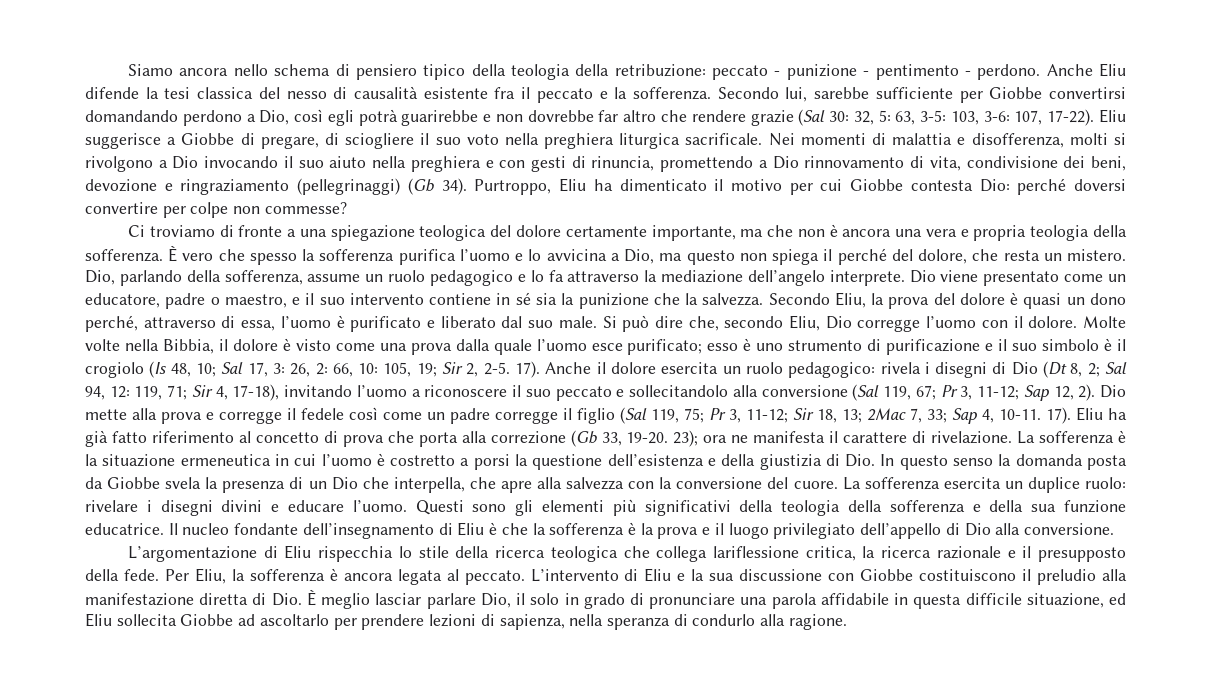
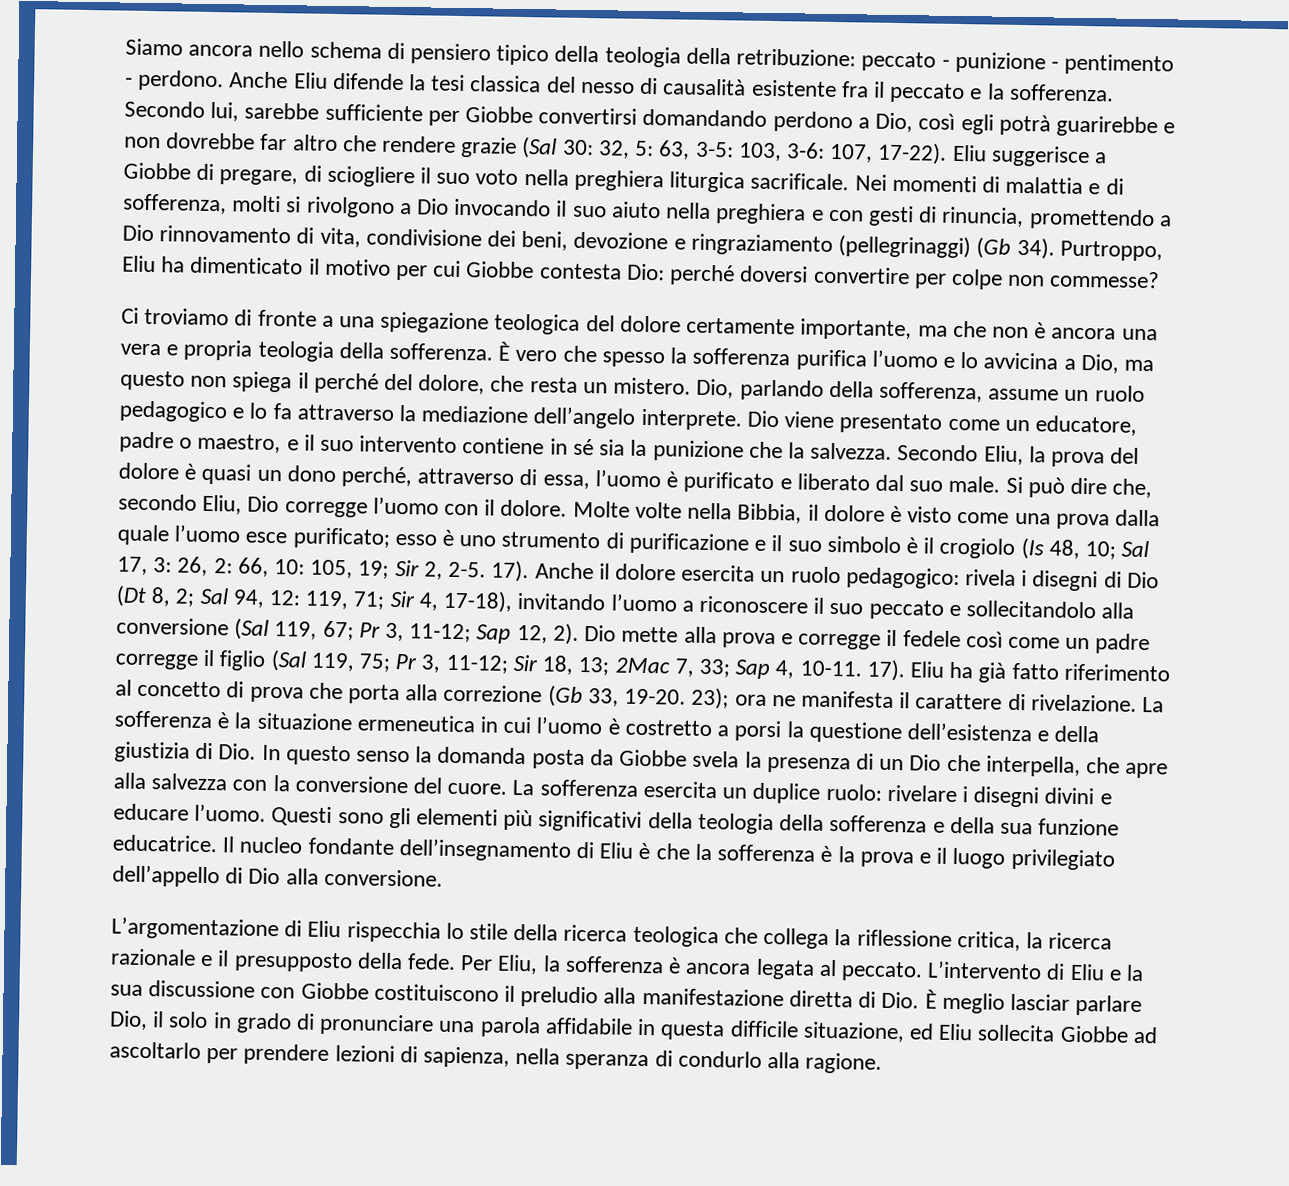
[971,133,1064,148] disofferenza, -> [1105,178,1124,195] [123,193,227,215] di sofferenza,
[712,546,799,558] lariflessione -> [834,929,952,947] la riflessione

